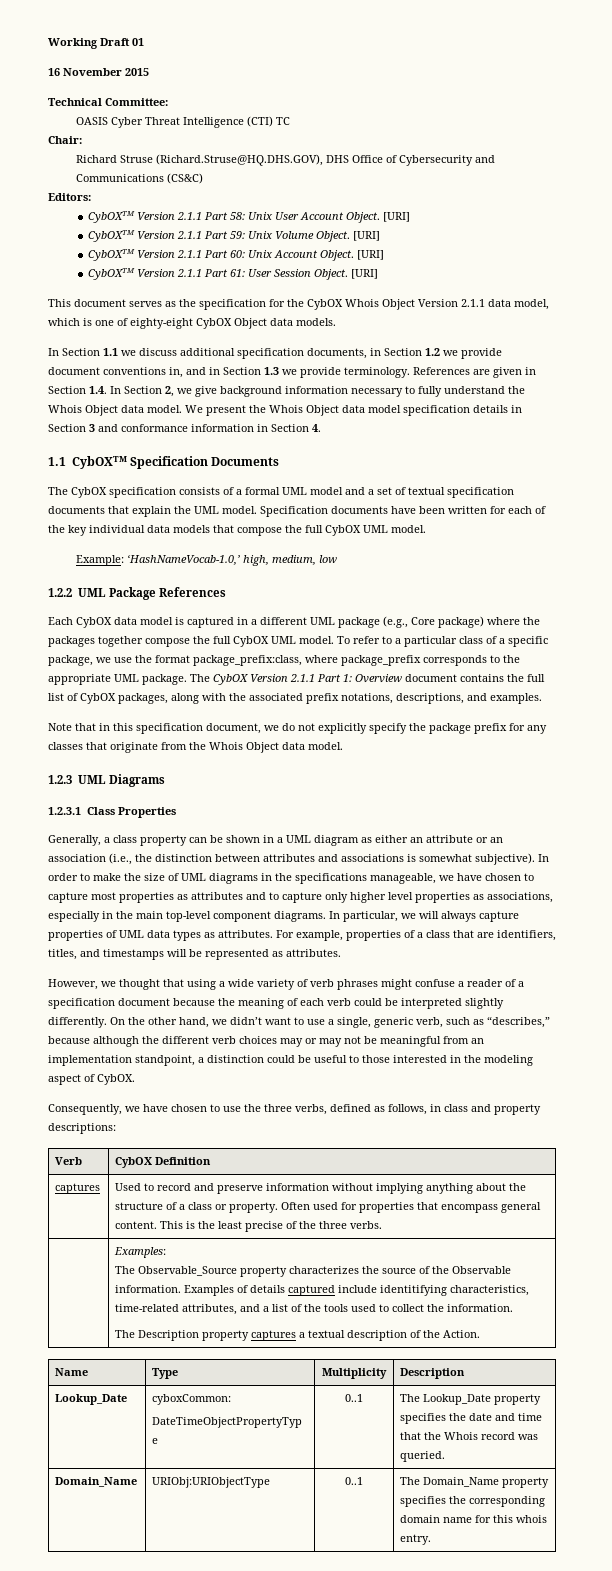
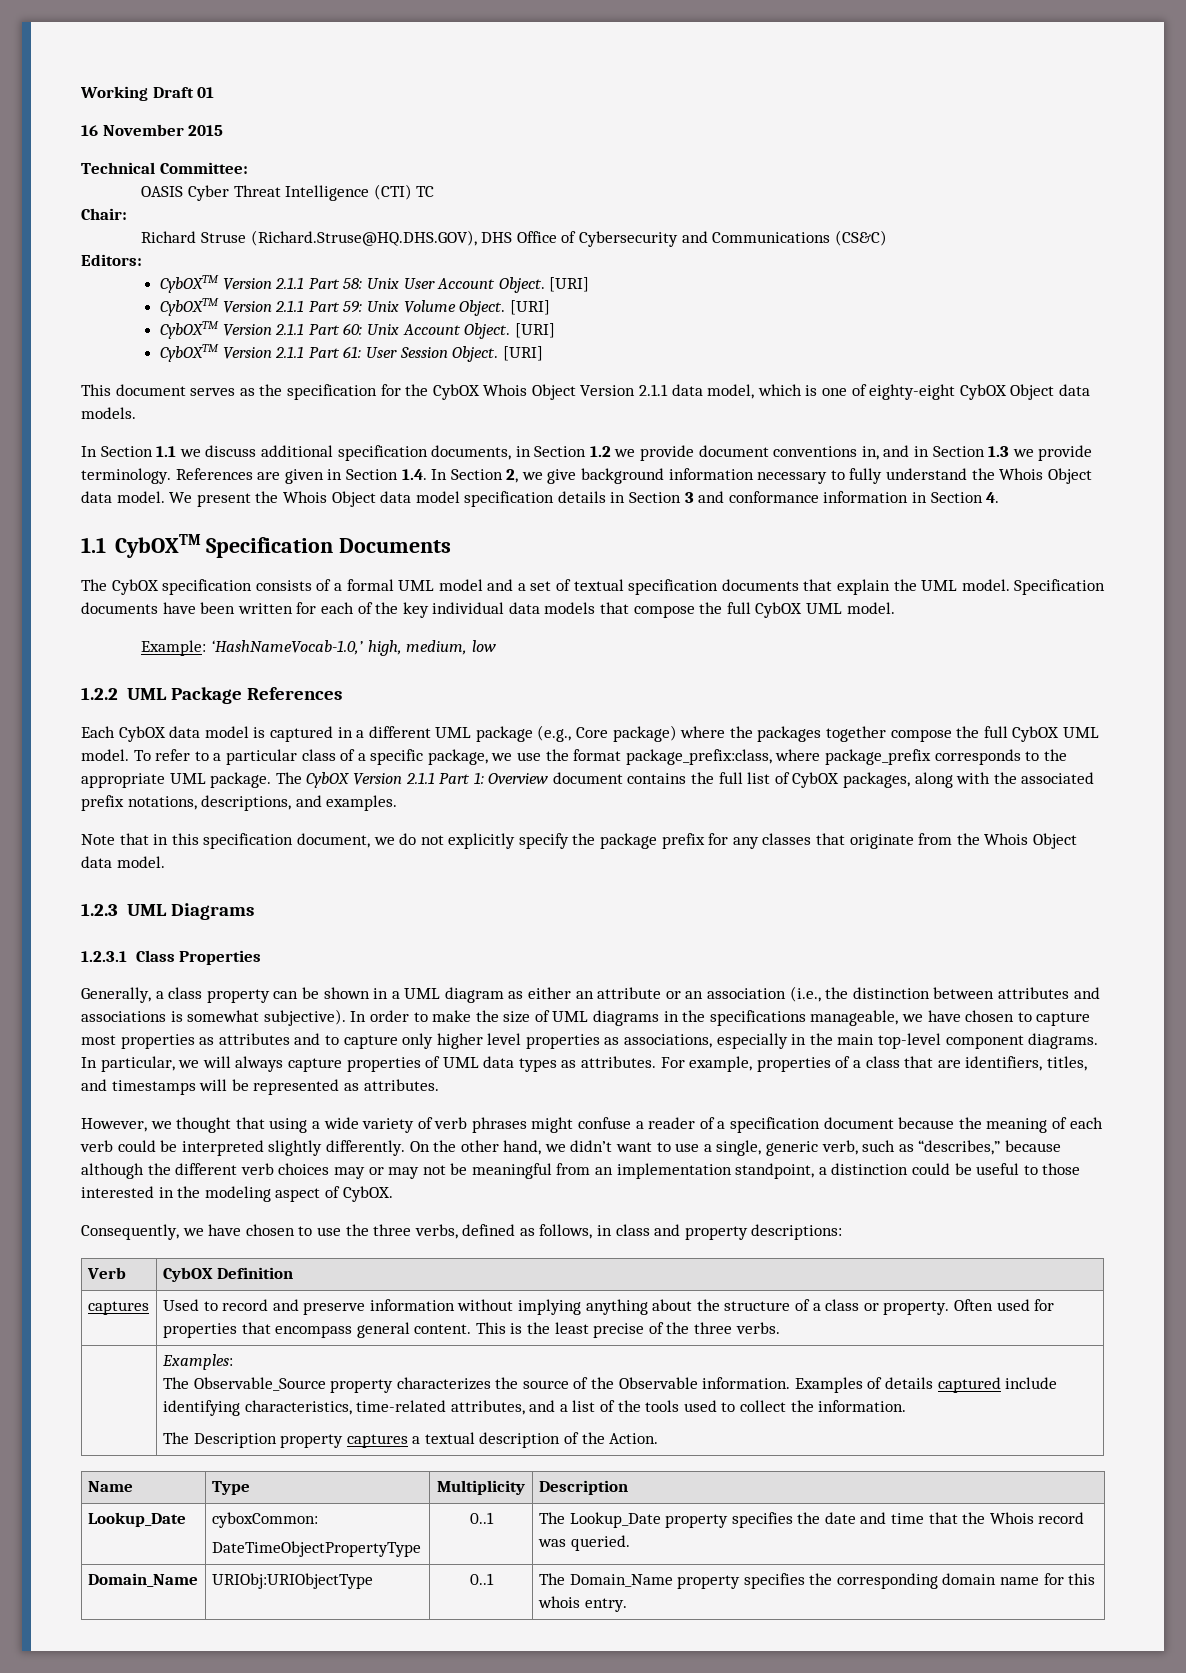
[380,1285,448,1296] identitifying -> [162,1400,240,1416] identifying

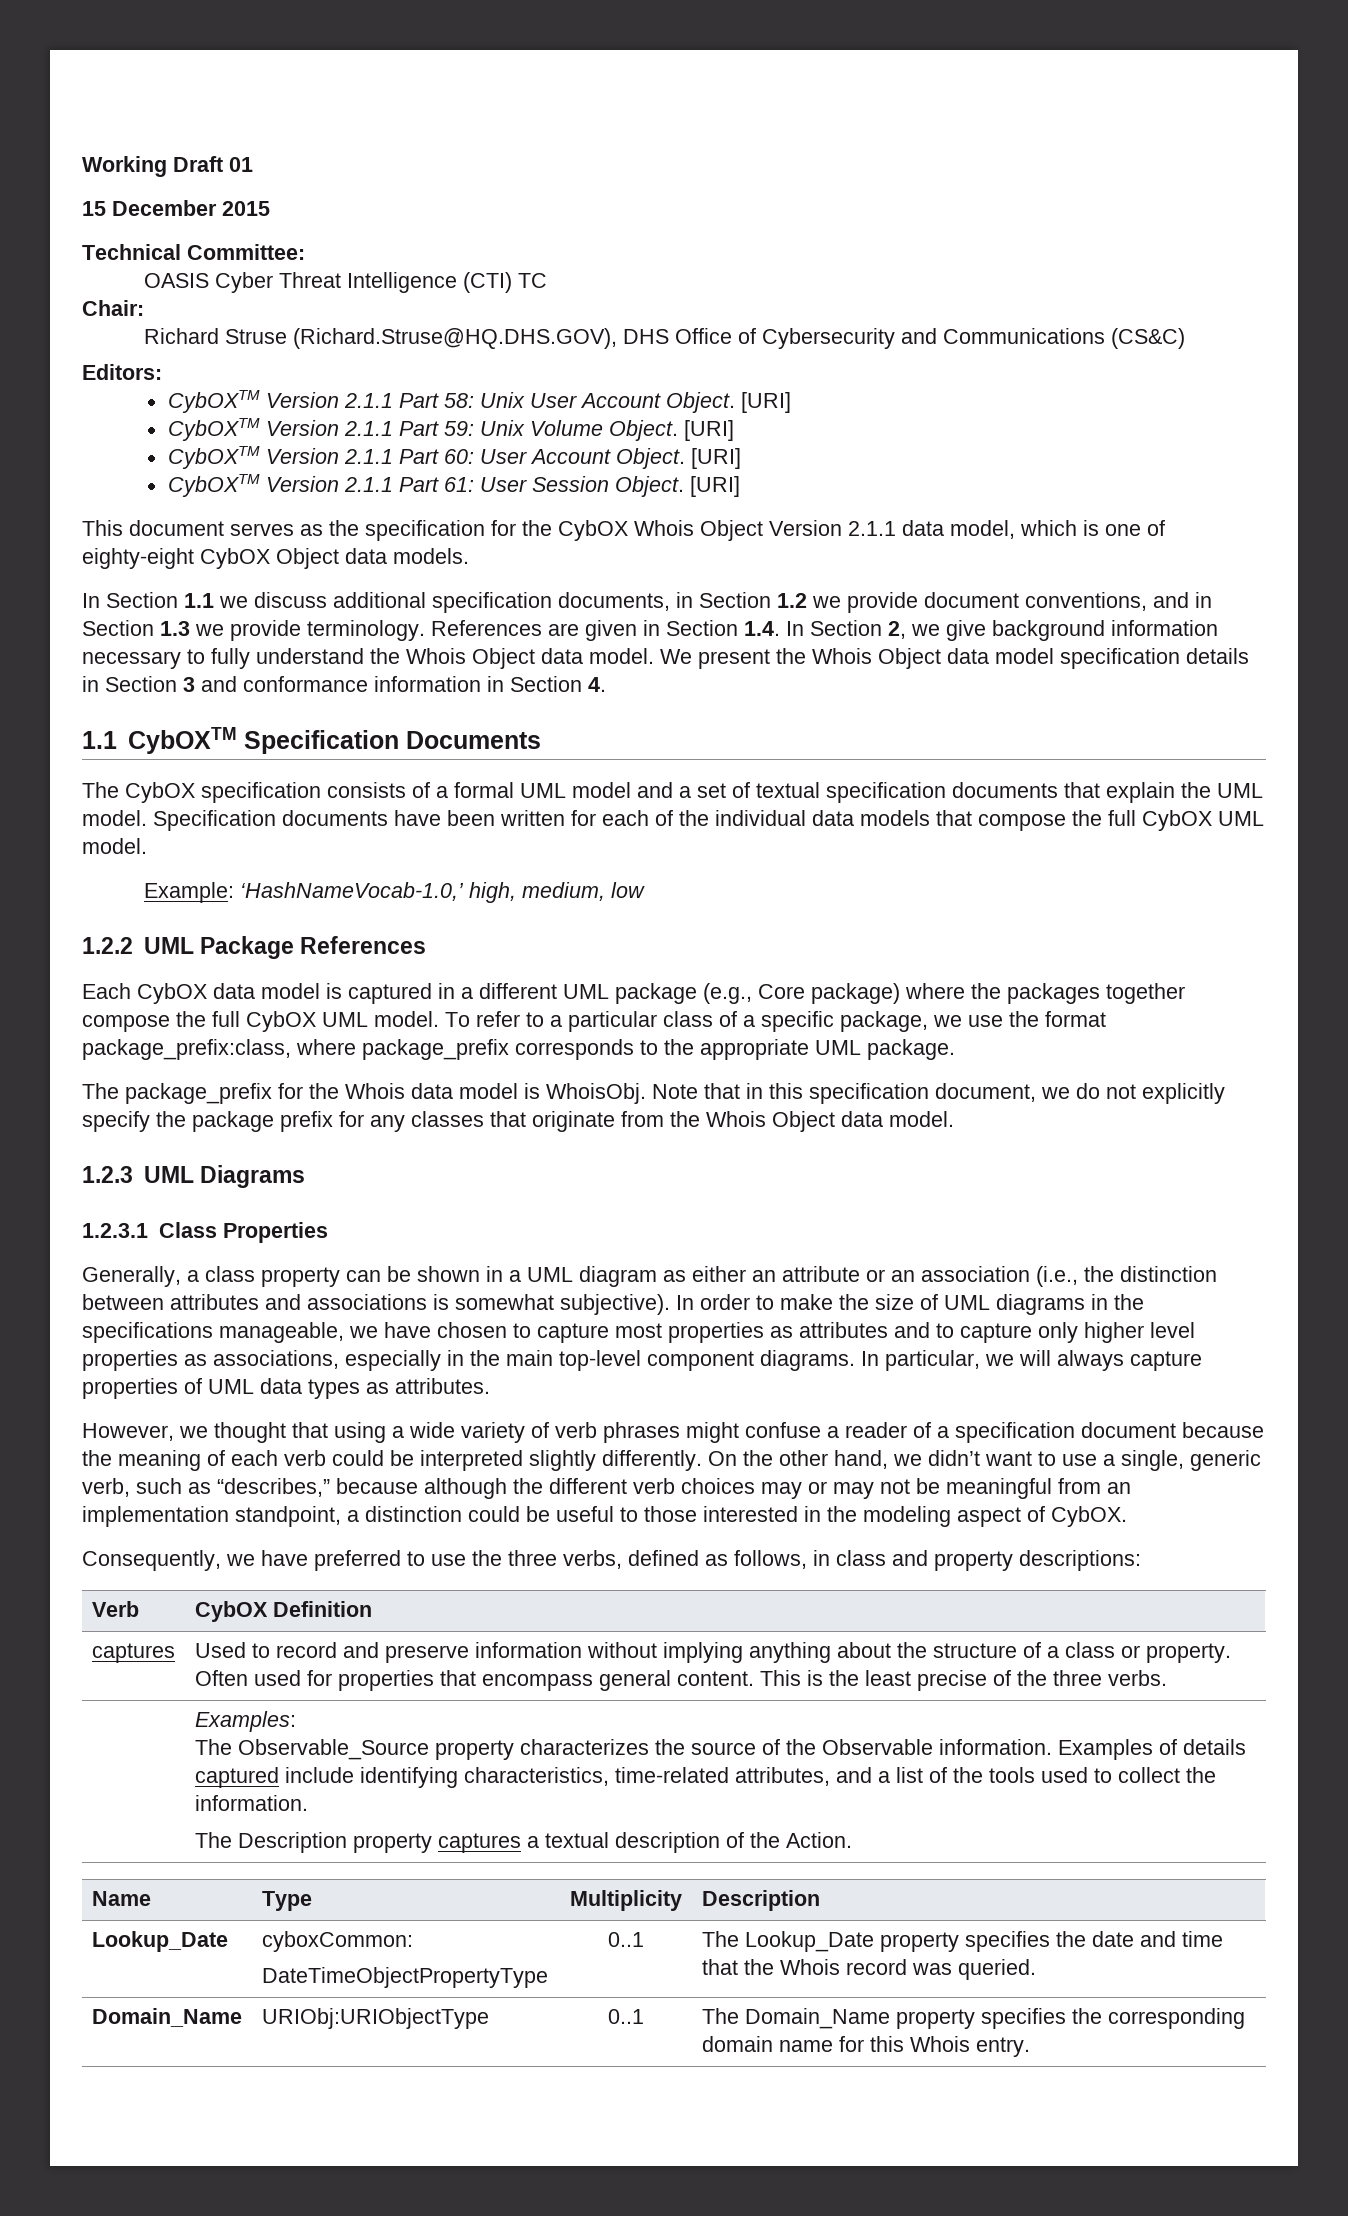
[81,124,184,136] 16 November -> [82,200,217,216] 15 December
[367,324,400,335] Unix -> [479,449,527,464] User
[773,446,879,460] conventions in, -> [1025,592,1147,611] conventions,
[402,602,429,618] key -> (709, 818) none
[275,772,1095,788] [81,795,398,811] The CybOX Version 2.1.1 Part 1: Overview document contains the full list of CybOX packages, along with the associated prefix notations, descriptions, and examples. // -> [82,1083,646,1104] // The package_prefix for the Whois data model is WhoisObj.
[660,1056,1087,1072] [81,1079,439,1095] For example, properties of a class that are identifiers, titles, and timestamps will be represented as attributes. -> (490, 1386) none
[245,1224,295,1236] chosen -> [314,1550,401,1571] preferred
[537,1596,580,1608] whois -> [909,2036,970,2052] Whois

